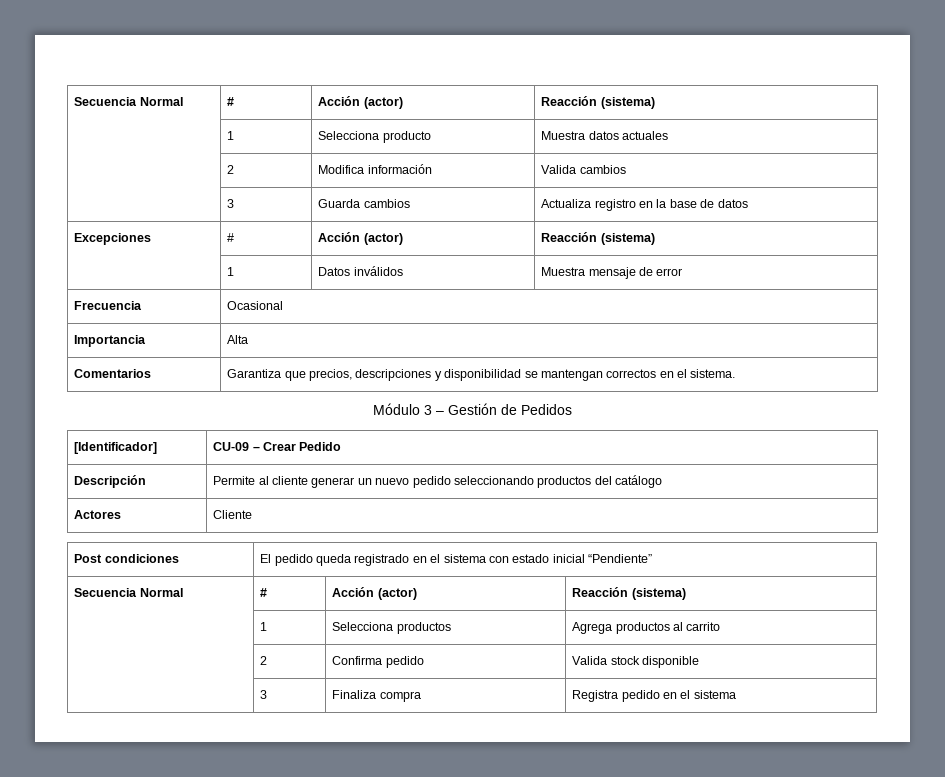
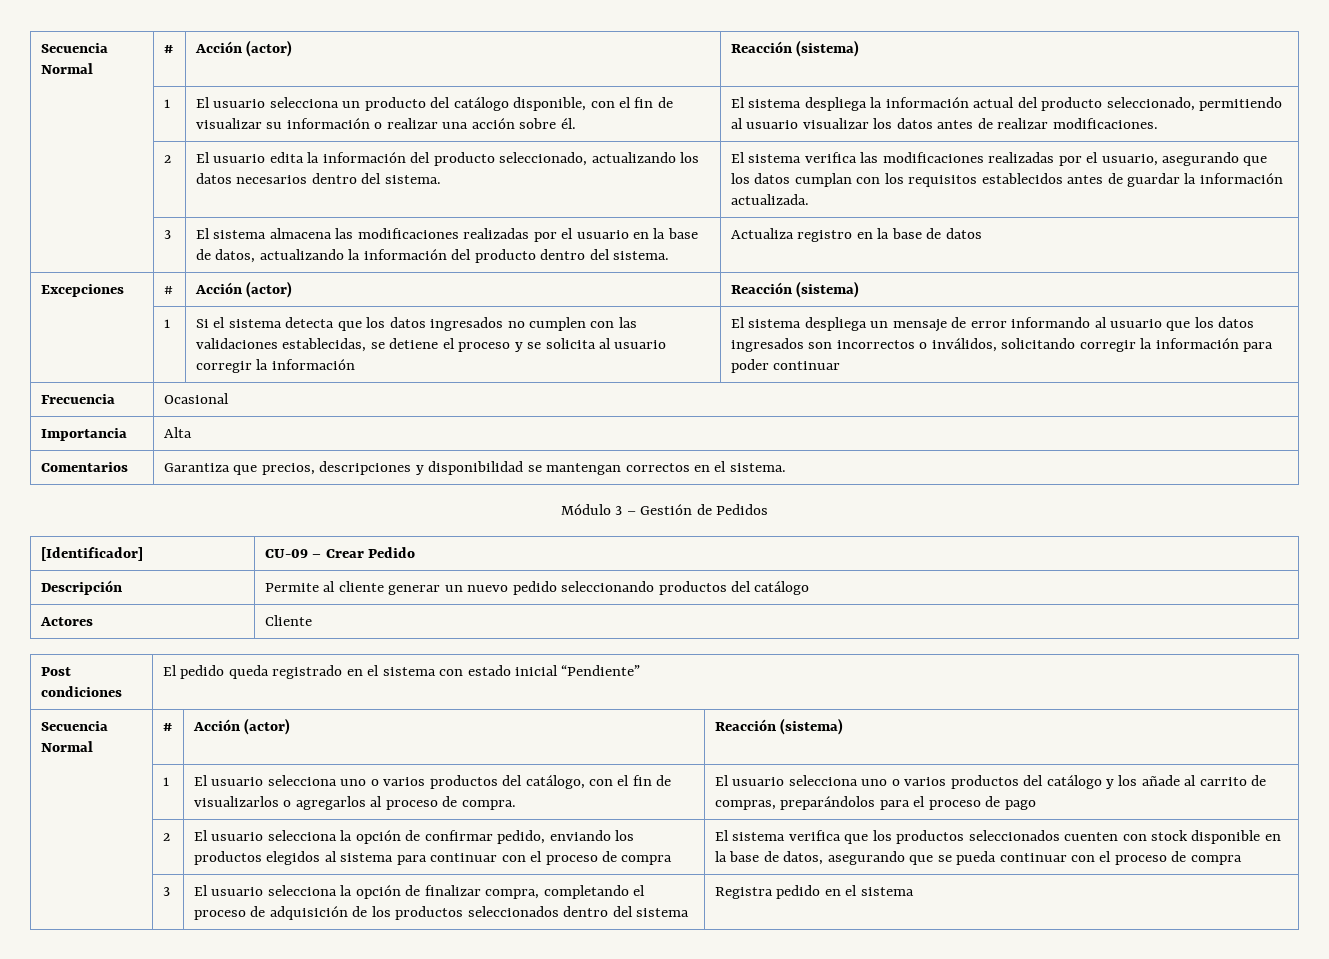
[74,97,183,106] [227,97,235,106] [318,96,403,109] [541,96,655,109] [227,131,235,140] [318,131,431,143] [541,131,669,140] [227,165,235,174] [318,164,432,174] [541,165,626,174] [227,199,235,208] [318,199,410,208] Secuencia Normal | # | Acción (actor) | Reacción (sistema) // | 1 | Selecciona producto | Muestra datos actuales // | 2 | Modifica información | Valida cambios // | 3 | Guarda cambios -> [40,43,108,53] [40,63,93,74] [163,45,173,53] [194,40,293,57] [730,40,860,57] [163,99,170,108] [195,97,673,111] [195,118,576,129] [730,97,1282,111] [730,118,1158,129] [163,155,171,163] [195,152,699,166] [195,173,441,184] [730,152,1268,166] [730,173,1283,187] [730,194,809,205] [163,230,171,239] [195,228,698,242] [195,249,669,263] Secuencia Normal | # | Acción (actor) | Reacción (sistema) // | 1 | El usuario selecciona un producto del catálogo disponible, con el fin de visualizar su información o realizar una acción sobre él. | El sistema despliega la información actual del producto seleccionado, permitiendo al usuario visualizar los datos antes de realizar modificaciones. // | 2 | El usuario edita la información del producto seleccionado, actualizando los datos necesarios dentro del sistema. | El sistema verifica las modificaciones realizadas por el usuario, asegurando que los datos cumplan con los requisitos establecidos antes de guardar la información actualizada. // | 3 | El sistema almacena las modificaciones realizadas por el usuario en la base de datos, actualizando la información del producto dentro del sistema.
[318,266,403,276] [541,267,683,279] Datos inválidos | Muestra mensaje de error -> [195,317,637,331] [195,338,667,352] [195,359,355,373] [730,317,1255,332] [730,338,1273,352] [730,359,841,373] Si el sistema detecta que los datos ingresados no cumplen con las validaciones establecidas, se detiene el proceso y se solicita al usuario corregir la información | El sistema despliega un mensaje de error informando al usuario que los datos ingresados son incorrectos o inválidos, solicitando corregir la información para poder continuar
[332,622,451,634] [572,622,721,634] [260,656,268,665] [332,656,424,668] [572,656,700,668] [260,690,268,699] [332,690,421,702] Selecciona productos | Agrega productos al carrito // | 2 | Confirma pedido | Valida stock disponible // | 3 | Finaliza compra -> [193,775,672,789] [193,796,516,810] [714,775,1267,789] [714,796,1036,810] [162,833,170,841] [193,830,634,844] [193,851,673,865] [714,830,1281,844] [714,851,1242,865] [162,887,170,896] [193,885,645,899] [193,906,689,920] El usuario selecciona uno o varios productos del catálogo, con el fin de visualizarlos o agregarlos al proceso de compra. | El usuario selecciona uno o varios productos del catálogo y los añade al carrito de compras, preparándolos para el proceso de pago // | 2 | El usuario selecciona la opción de confirmar pedido, enviando los productos elegidos al sistema para continuar con el proceso de compra | El sistema verifica que los productos seleccionados cuenten con stock disponible en la base de datos, asegurando que se pueda continuar con el proceso de compra // | 3 | El usuario selecciona la opción de finalizar compra, completando el proceso de adquisición de los productos seleccionados dentro del sistema

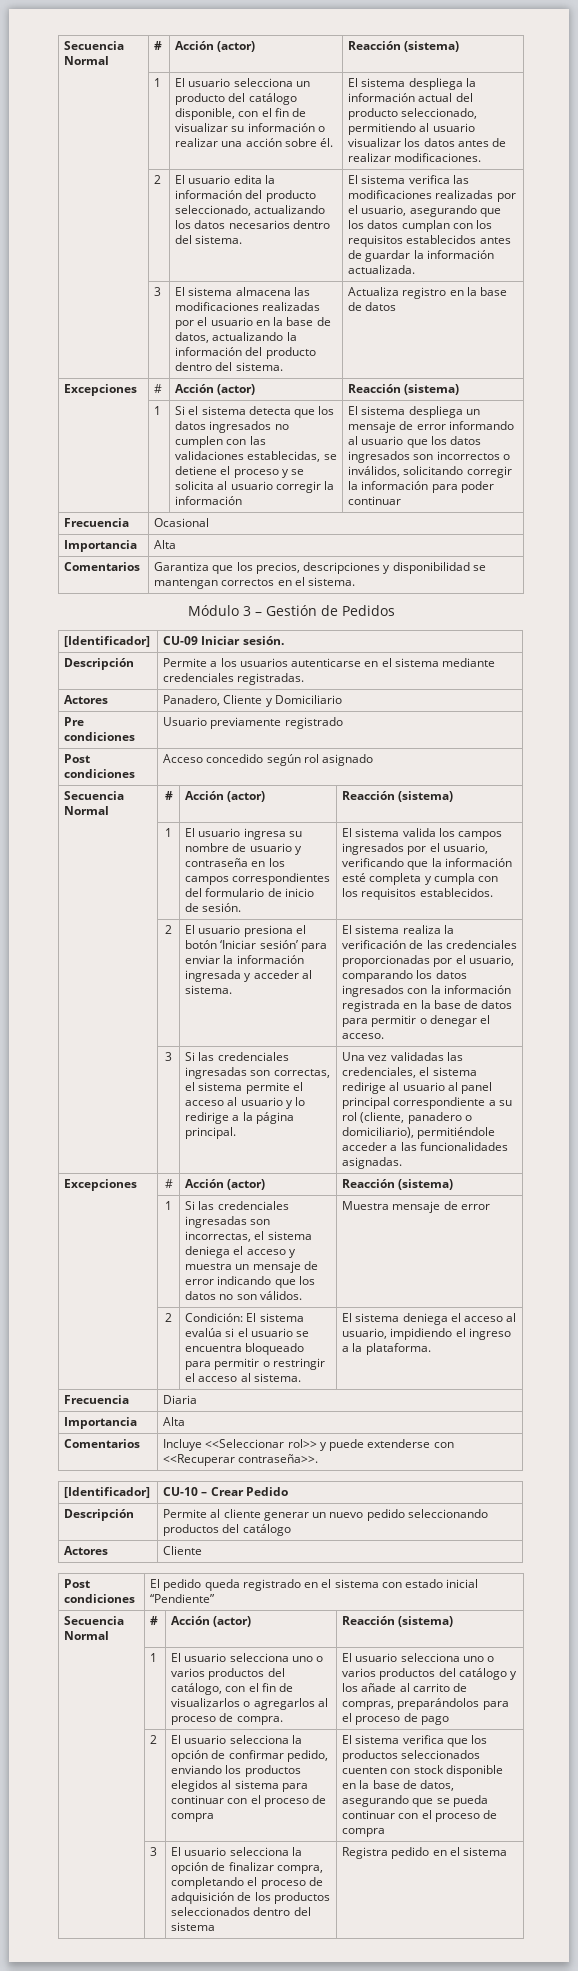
(258, 470) none -> [236,562,253,571] los
(308, 553) none -> [201,636,284,645] [64,658,135,670] [163,658,496,667] [163,673,305,685] [64,695,109,704] [163,695,342,707] [64,717,85,726] [64,732,136,741] [163,717,343,729] [64,754,91,763] [64,769,136,778] [163,754,374,766] [64,791,125,800] [64,806,110,815] [164,791,173,800] [185,791,266,802] [342,791,454,802] [165,828,172,837] [185,828,302,840] [185,843,302,855] [185,858,285,867] [185,873,331,885] [185,888,314,897] [185,903,242,912] [342,828,503,840] [342,843,488,855] [342,858,512,870] [342,873,499,885] [342,888,493,900] [165,925,172,934] [185,925,306,937] [185,940,327,952] [185,955,304,964] [185,970,312,982] [185,985,233,994] [342,925,454,934] [342,940,517,949] [342,955,514,967] [342,970,467,982] [342,985,511,997] [342,1000,513,1012] [342,1015,491,1027] [342,1033,385,1039] [165,1052,172,1061] [185,1052,289,1061] [185,1067,330,1079] [185,1082,303,1094] [185,1097,306,1109] [185,1112,294,1124] [185,1127,237,1139] [342,1052,463,1061] [342,1067,477,1078] [342,1082,493,1094] [342,1097,512,1109] [342,1112,472,1124] [342,1127,496,1139] [342,1142,508,1151] [342,1157,403,1169] [64,1179,138,1191] [164,1179,173,1188] [185,1179,266,1190] [342,1179,454,1190] [165,1201,172,1210] [185,1201,289,1210] [185,1216,271,1228] [185,1231,312,1242] [185,1246,296,1258] [185,1261,318,1273] [185,1276,315,1288] [185,1291,302,1300] [342,1201,490,1213] [165,1313,172,1322] [185,1313,304,1322] [185,1328,310,1337] [185,1343,305,1355] [185,1358,325,1370] [185,1373,301,1382] [342,1313,517,1325] [342,1328,511,1340] [342,1343,431,1355] [64,1395,130,1404] [163,1395,198,1404] [64,1417,138,1429] [163,1417,186,1426] [64,1439,141,1448] [163,1439,454,1451] [163,1454,319,1466] [64,1487,151,1498] [163,1487,199,1496] Iniciar sesión. // Descripción | Permite a los usuarios autenticarse en el sistema mediante credenciales registradas. // Actores | Panadero, Cliente y Domiciliario // Pre condiciones | Usuario previamente registrado // Post condiciones | Acceso concedido según rol asignado // Secuencia Normal | # | Acción (actor) | Reacción (sistema) // | 1 | El usuario ingresa su nombre de usuario y contraseña en los campos correspondientes del formulario de inicio de sesión. | El sistema valida los campos ingresados por el usuario, verificando que la información esté completa y cumpla con los requisitos establecidos. // | 2 | El usuario presiona el botón ‘Iniciar sesión’ para enviar la información ingresada y acceder al sistema. | El sistema realiza la verificación de las credenciales proporcionadas por el usuario, comparando los datos ingresados con la información registrada en la base de datos para permitir o denegar el acceso. // | 3 | Si las credenciales ingresadas son correctas, el sistema permite el acceso al usuario y lo redirige a la página principal. | Una vez validadas las credenciales, el sistema redirige al usuario al panel principal correspondiente a su rol (cliente, panadero o domiciliario), permitiéndole acceder a las funcionalidades asignadas. // Excepciones | # | Acción (actor) | Reacción (sistema) // | 1 | Si las credenciales ingresadas son incorrectas, el sistema deniega el acceso y muestra un mensaje de error indicando que los datos no son válidos. | Muestra mensaje de error // | 2 | Condición: El sistema evalúa si el usuario se encuentra bloqueado para permitir o restringir el acceso al sistema. | El sistema deniega el acceso al usuario, impidiendo el ingreso a la plataforma. // Frecuencia | Diaria // Importancia | Alta // Comentarios | Incluye <<Seleccionar rol>> y puede extenderse con <<Recuperar contraseña>>. // [Identificador] | CU-10

